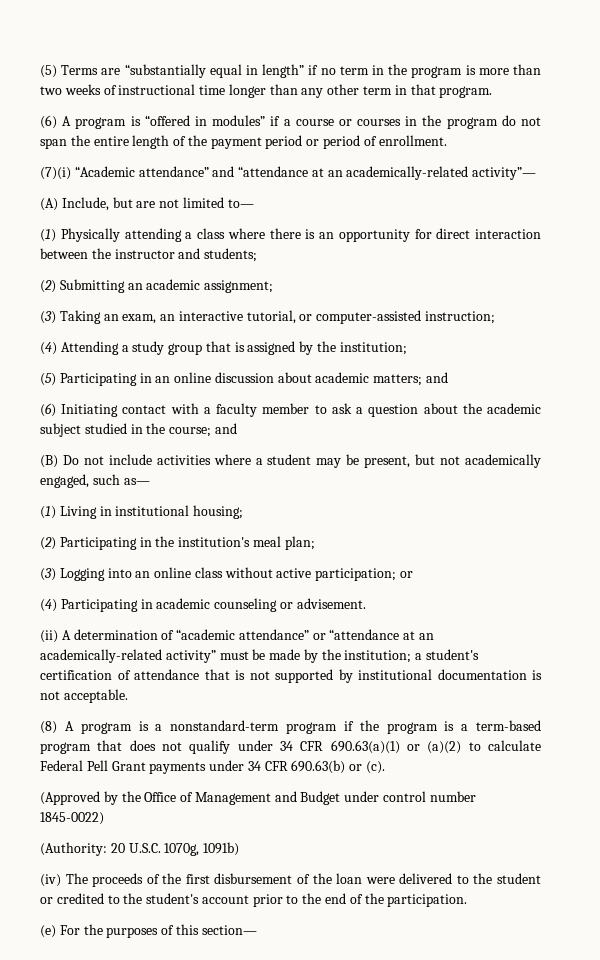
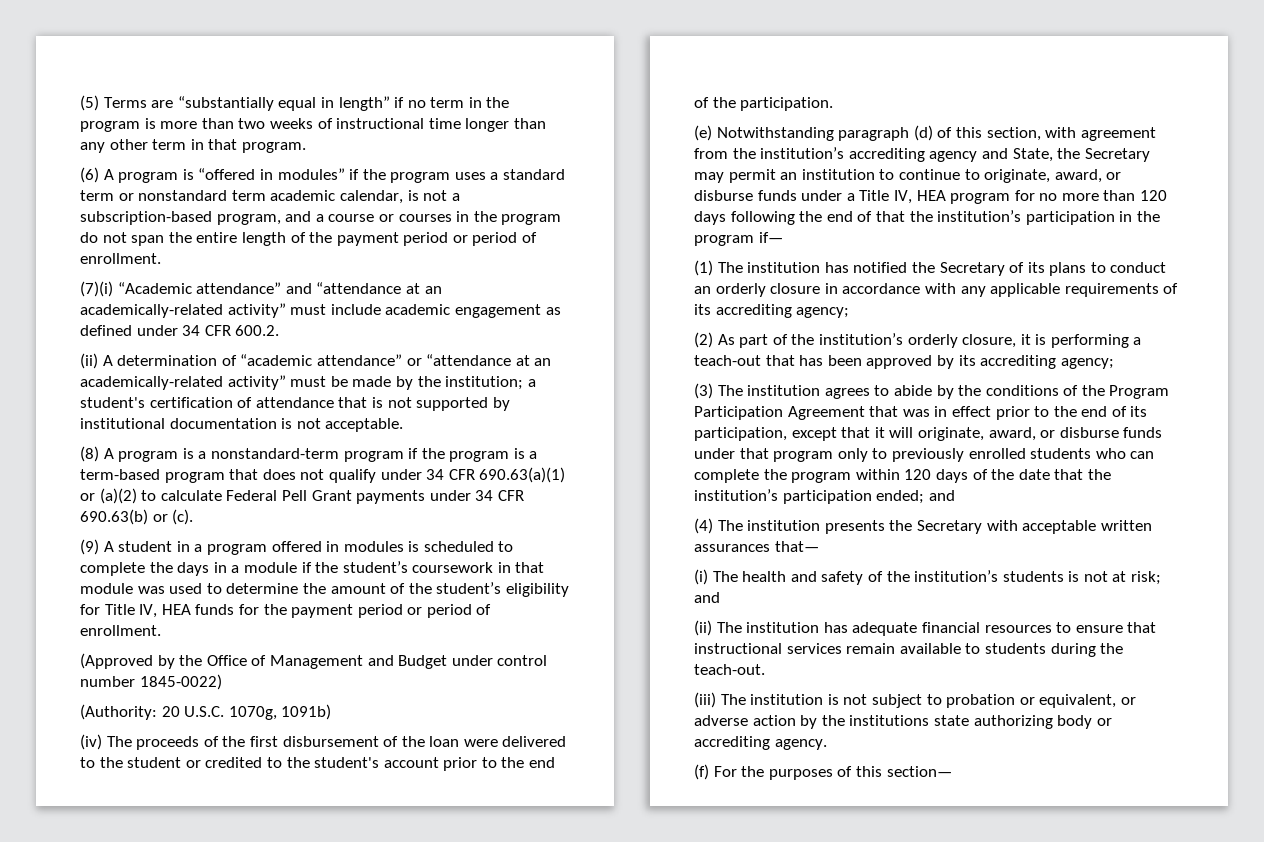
(281, 121) none -> [362,169,566,183] [80,190,460,204] [80,211,312,225] the program uses a standard term or nonstandard term academic calendar, is not a subscription-based program, and
[472,167,537,180] [40,197,254,211] [40,228,541,242] [40,248,258,262] [40,279,274,293] [40,310,496,324] [40,341,407,355] [40,372,449,386] [40,403,541,417] [40,423,237,437] [40,454,541,468] [40,474,150,488] [40,505,244,519] [40,536,315,550] [40,567,414,581] [40,598,366,612] activity”— // (A) Include, but are not limited to— // (1) Physically attending a class where there is an opportunity for direct interaction between the instructor and students; // (2) Submitting an academic assignment; // (3) Taking an exam, an interactive tutorial, or computer-assisted instruction; // (4) Attending a study group that is assigned by the institution; // (5) Participating in an online discussion about academic matters; and // (6) Initiating contact with a faculty member to ask a question about the academic subject studied in the course; and // (B) Do not include activities where a student may be present, but not academically engaged, such as— // (1) Living in institutional housing; // (2) Participating in the institution's meal plan; // (3) Logging into an online class without active participation; or // (4) Participating in academic counseling or advisement. -> [227,303,561,318] [80,325,280,336] activity” must include academic engagement as defined under 34 CFR 600.2.
(386, 767) none -> [80,539,514,555] [80,561,545,576] [80,582,569,597] [80,604,492,618] [80,625,161,636] // (9) A student in a program offered in modules is scheduled to complete the days in a module if the student’s coursework in that module was used to determine the amount of the student’s eligibility for Title IV, HEA funds for the payment period or period of enrollment.
(56, 931) none -> [716,125,1156,141] [694,147,1150,162] [694,169,1122,183] [694,190,1168,204] [694,210,1160,225] [694,232,783,246] [694,260,1167,276] [694,283,1179,297] [694,304,850,318] [694,332,1142,348] [694,355,1114,369] [694,383,1170,399] [694,406,1148,420] [694,427,1163,441] [694,448,1155,462] [694,469,1111,483] [694,489,955,504] [694,518,1152,534] [694,541,819,552] [694,569,1162,585] [694,592,720,603] [694,620,1157,636] [694,643,1124,657] [694,664,765,675] [694,692,1136,708] [694,715,1112,729] [694,736,827,750] [694,764,709,780] Notwithstanding paragraph (d) of this section, with agreement from the institution’s accrediting agency and State, the Secretary may permit an institution to continue to originate, award, or disburse funds under a Title IV, HEA program for no more than 120 days following the end of that the institution’s participation in the program if— // (1) The institution has notified the Secretary of its plans to conduct an orderly closure in accordance with any applicable requirements of its accrediting agency; // (2) As part of the institution’s orderly closure, it is performing a teach-out that has been approved by its accrediting agency; // (3) The institution agrees to abide by the conditions of the Program Participation Agreement that was in effect prior to the end of its participation, except that it will originate, award, or disburse funds under that program only to previously enrolled students who can complete the program within 120 days of the date that the institution’s participation ended; and // (4) The institution presents the Secretary with acceptable written assurances that— // (i) The health and safety of the institution’s students is not at risk; and // (ii) The institution has adequate financial resources to ensure that instructional services remain available to students during the teach-out. // (iii) The institution is not subject to probation or equivalent, or adverse action by the institutions state authorizing body or accrediting agency. // (f)

